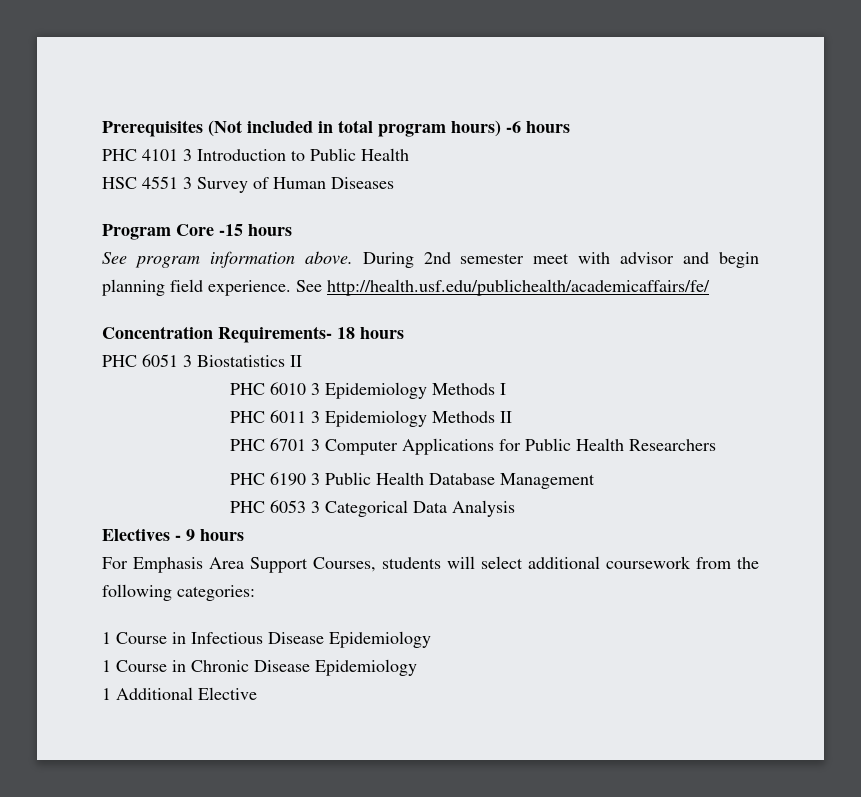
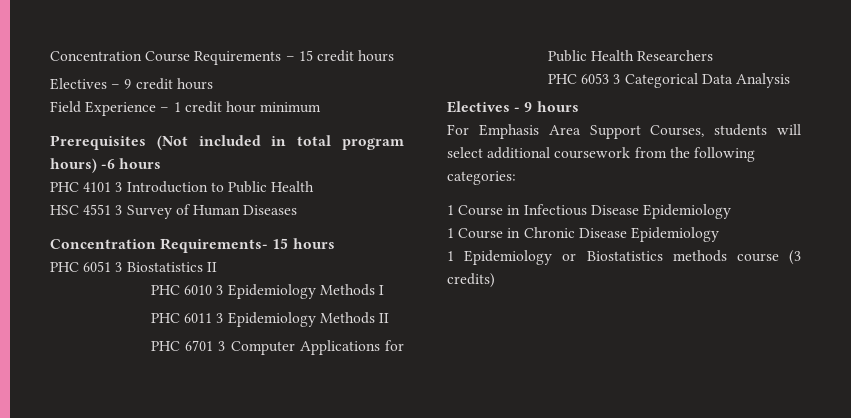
(102, 128) none -> [50,50,395,65] [50,78,213,90] [50,101,322,116] Concentration Course Requirements – 15 credit hours // Electives – 9 credit hours // Field Experience – 1 credit hour minimum //
[102,224,292,240] [102,251,759,268] [102,279,710,296] // Program Core -15 hours // See program information above. During 2nd semester meet with advisor and begin planning field experience. See http://health.usf.edu/publichealth/academicaffairs/fe/ -> (298, 210) none
[337,327,355,339] 18 -> [272,238,289,249] 15
[230,472,596,489] // PHC 6190 3 Public Health Database Management -> (714, 55) none
[116,687,257,700] Additional Elective -> [464,250,801,265] [447,273,495,288] Epidemiology or Biostatistics methods course (3 credits)

